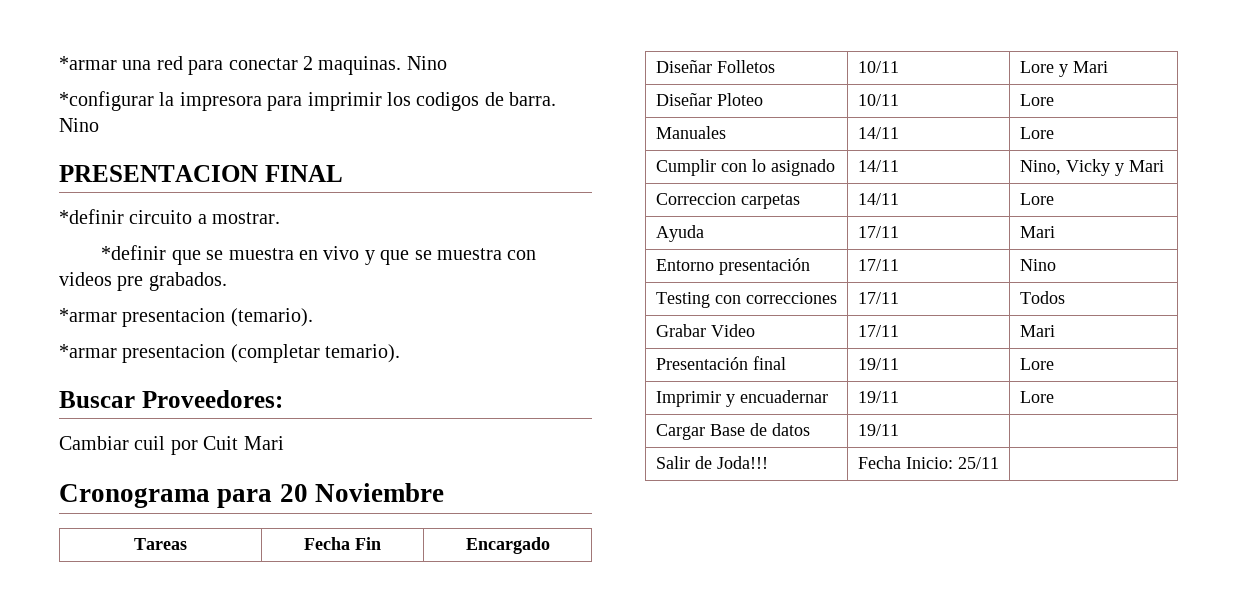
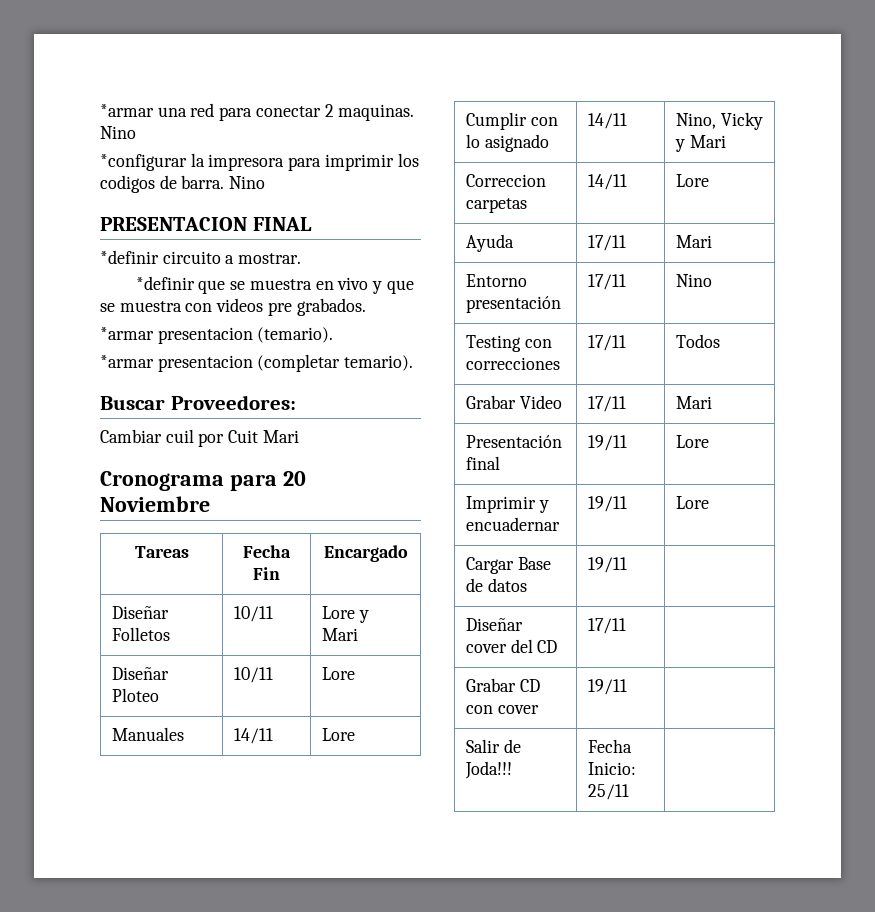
(899, 430) none -> [465,618,523,631] [465,639,558,653] [587,618,626,634] [465,678,540,692] [465,705,539,714] [587,679,627,695] // Diseñar cover del CD | 17/11 | // Grabar CD con cover | 19/11 |

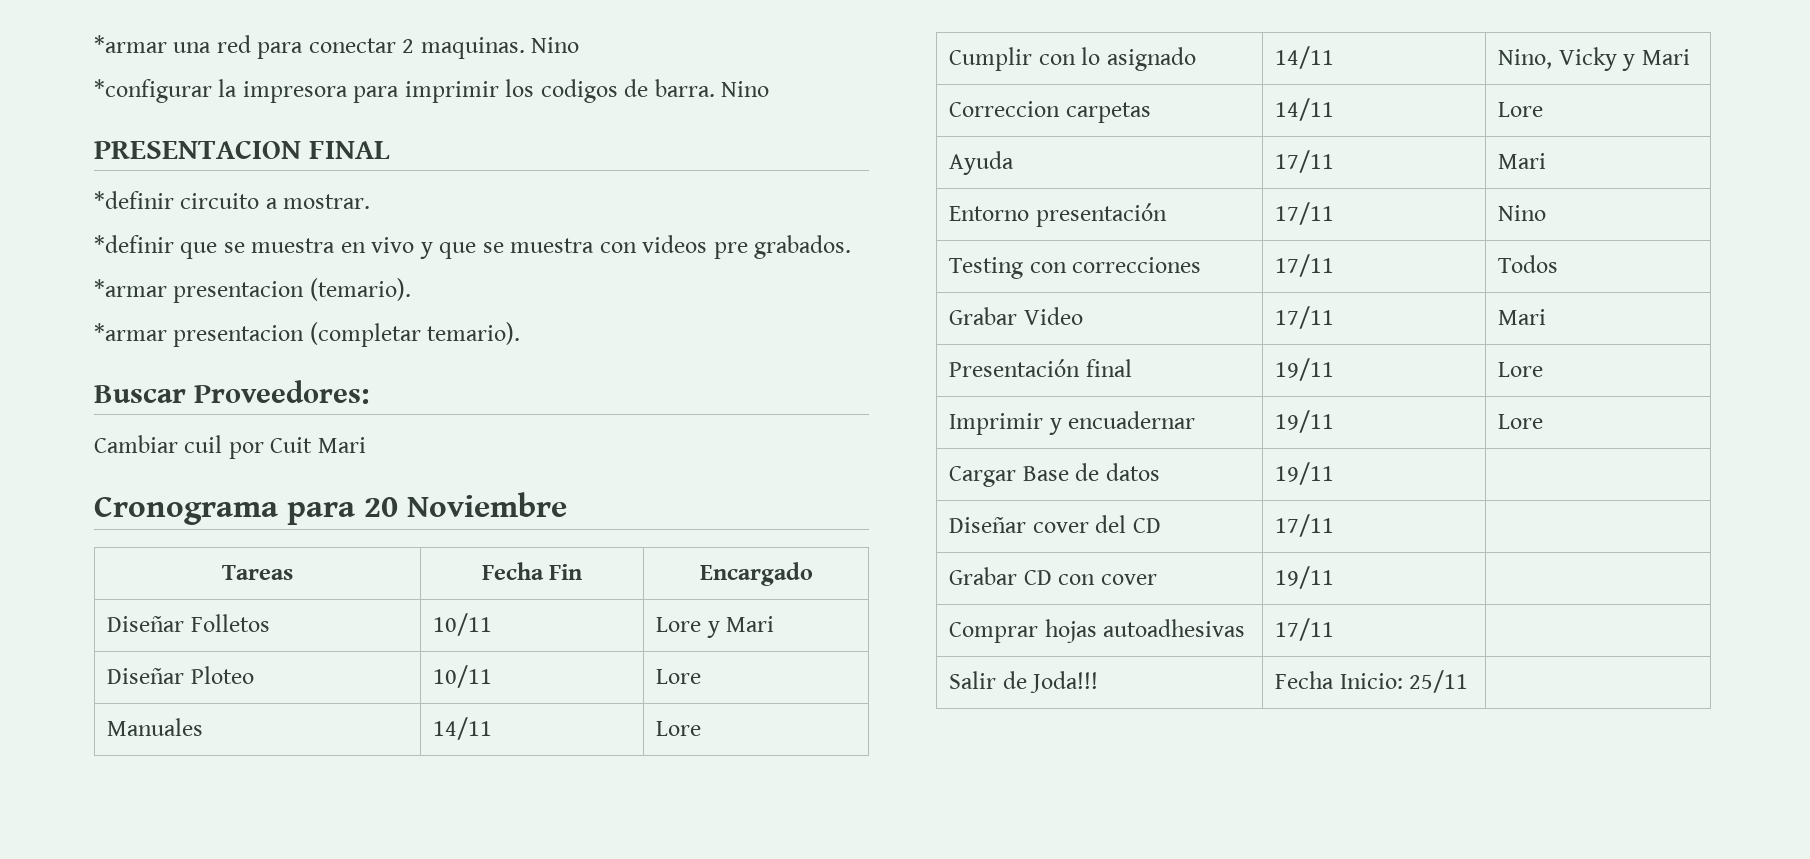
(627, 687) none -> [949,619,1246,643] [1275,618,1335,641] // Comprar hojas autoadhesivas | 17/11 |

